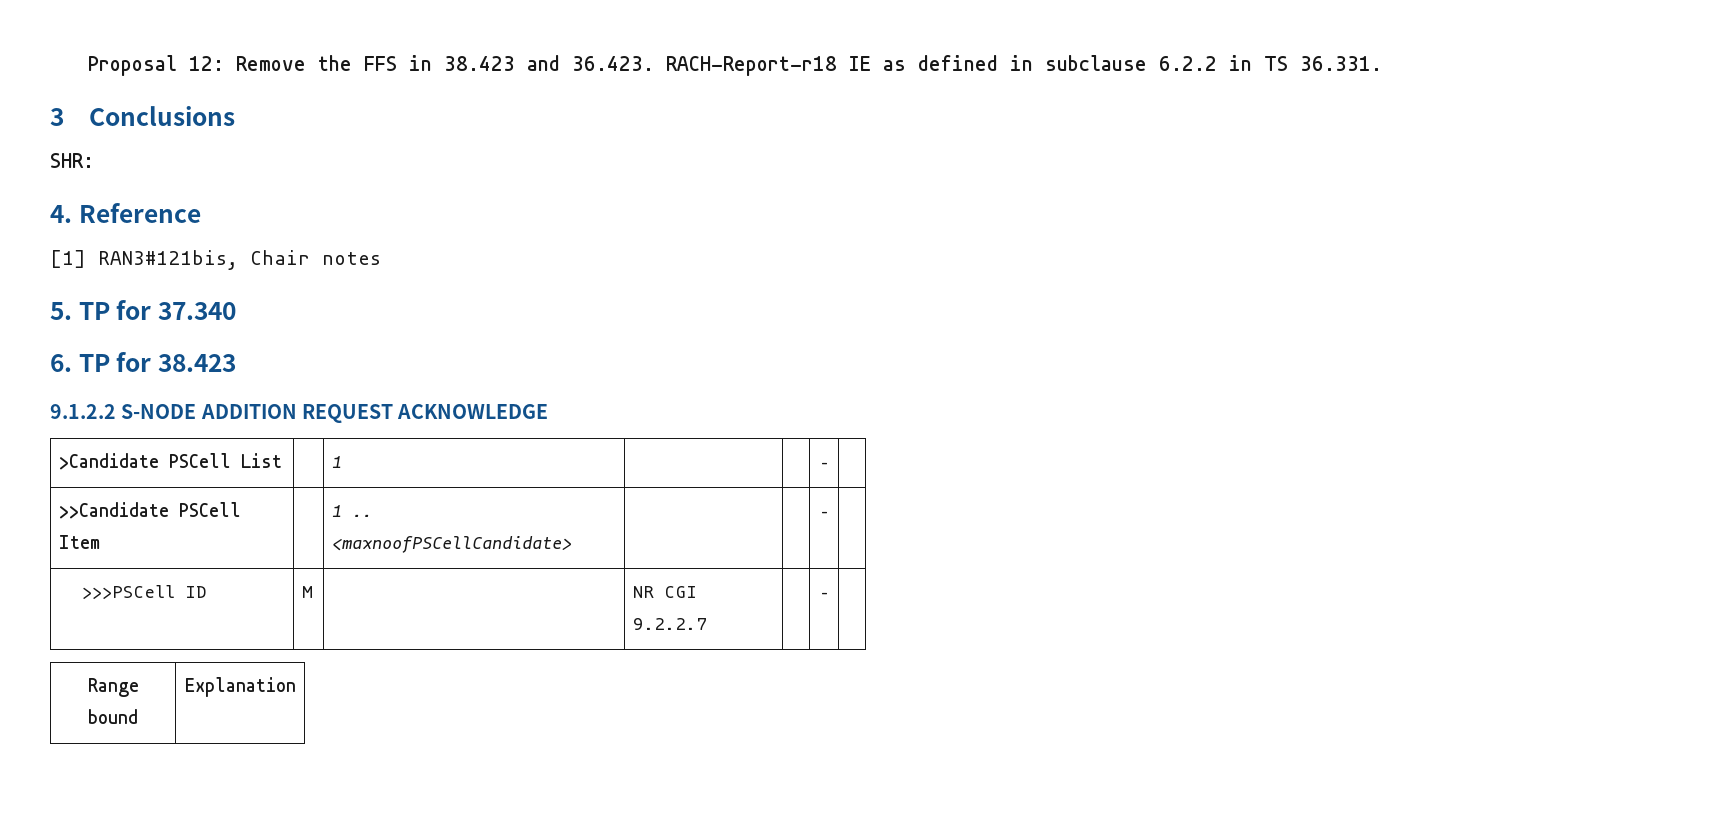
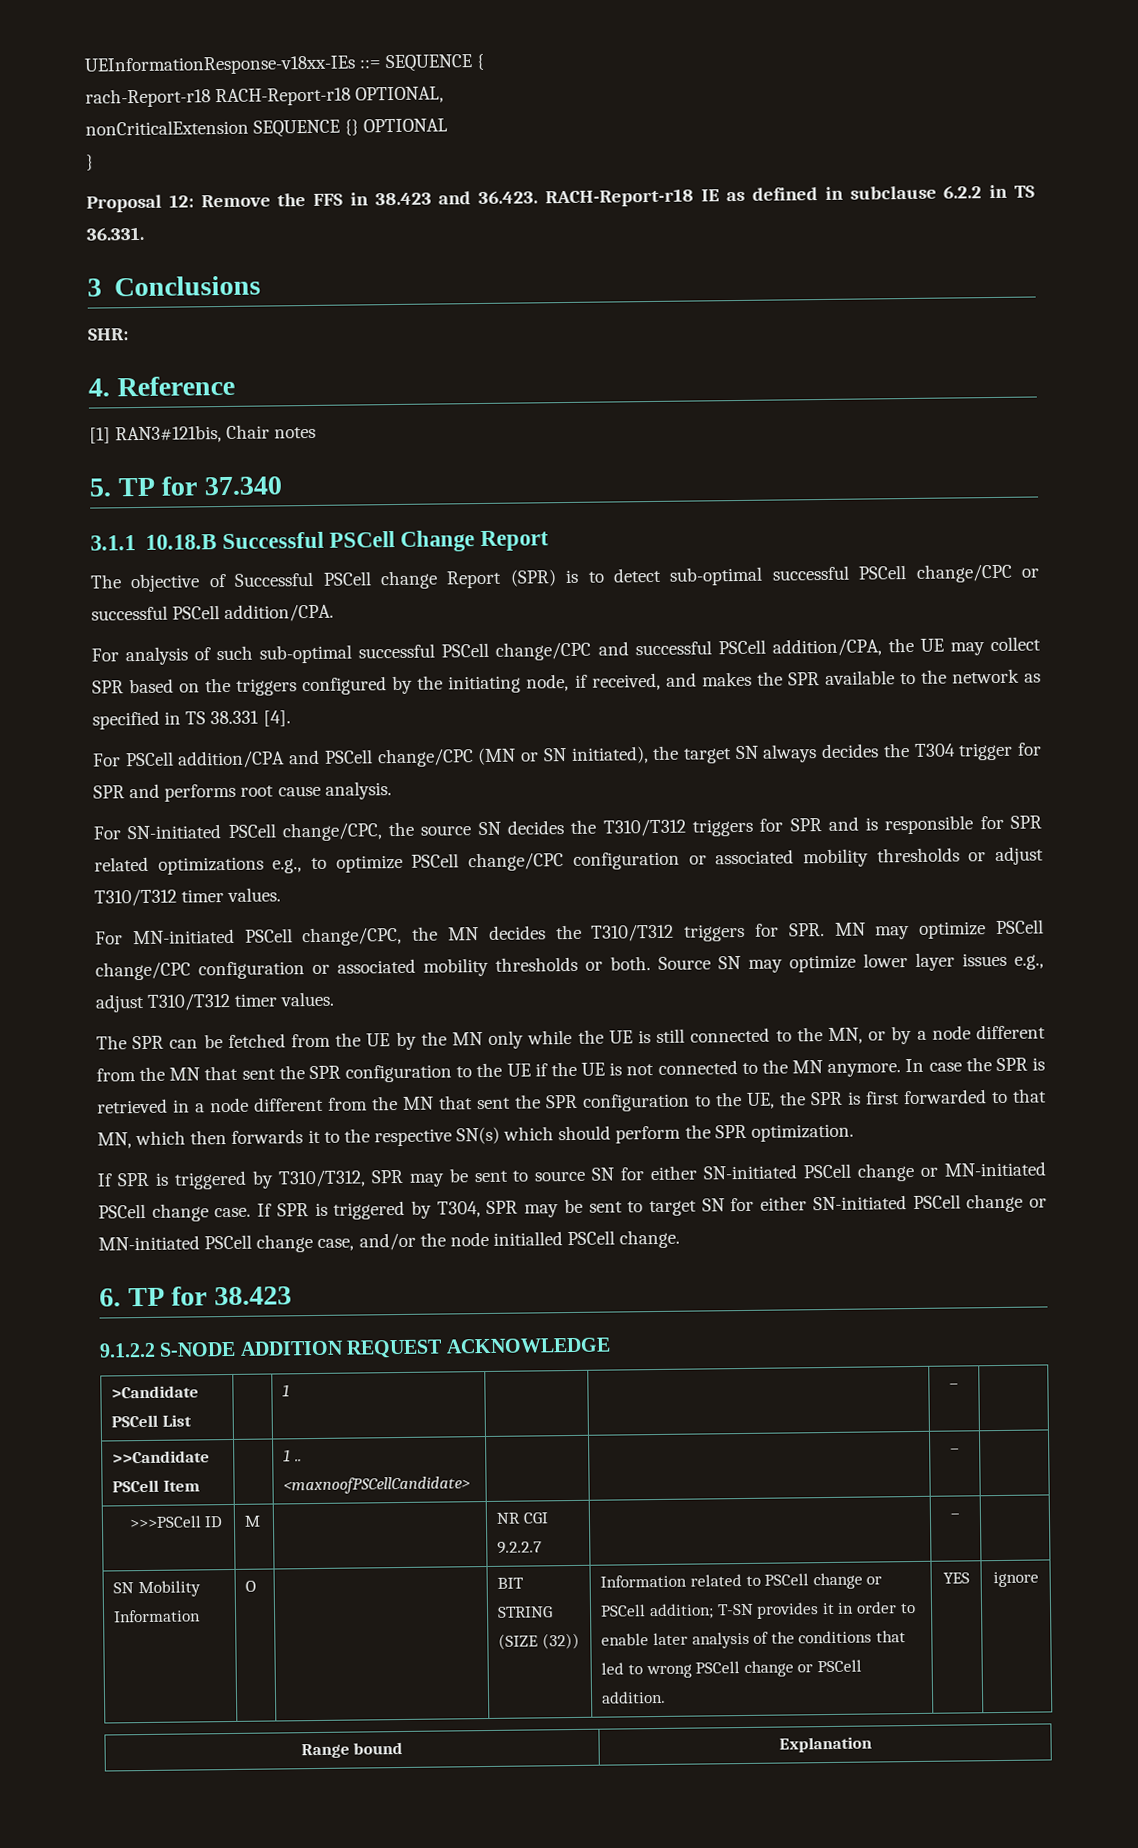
(87, 65) none -> [84,53,486,76] [85,86,445,108] [85,118,449,138] [85,154,94,171] UEInformationResponse-v18xx-IEs ::= SEQUENCE { // rach-Report-r18 RACH-Report-r18 OPTIONAL, // nonCriticalExtension SEQUENCE {} OPTIONAL // } //
(236, 311) none -> [90,530,549,552] [90,563,1039,593] [91,603,335,623] [91,636,1042,666] [92,668,1041,696] [92,710,291,730] [92,742,1042,769] [93,781,392,802] [93,815,1042,842] [94,846,1045,875] [94,887,282,907] [95,919,1044,947] [95,952,1044,981] [95,991,335,1013] [96,1024,1047,1051] [96,1057,1045,1083] [97,1088,1047,1114] [97,1123,854,1149] [97,1161,1046,1190] [98,1193,1047,1222] [98,1229,681,1253] // 3.1.1 10.18.B Successful PSCell Change Report // The objective of Successful PSCell change Report (SPR) is to detect sub-optimal successful PSCell change/CPC or successful PSCell addition/CPA. // For analysis of such sub-optimal successful PSCell change/CPC and successful PSCell addition/CPA, the UE may collect SPR based on the triggers configured by the initiating node, if received, and makes the SPR available to the network as specified in TS 38.331 [4]. // For PSCell addition/CPA and PSCell change/CPC (MN or SN initiated), the target SN always decides the T304 trigger for SPR and performs root cause analysis. // For SN-initiated PSCell change/CPC, the source SN decides the T310/T312 triggers for SPR and is responsible for SPR related optimizations e.g., to optimize PSCell change/CPC configuration or associated mobility thresholds or adjust T310/T312 timer values. // For MN-initiated PSCell change/CPC, the MN decides the T310/T312 triggers for SPR. MN may optimize PSCell change/CPC configuration or associated mobility thresholds or both. Source SN may optimize lower layer issues e.g., adjust T310/T312 timer values. // The SPR can be fetched from the UE by the MN only while the UE is still connected to the MN, or by a node different from the MN that sent the SPR configuration to the UE if the UE is not connected to the MN anymore. In case the SPR is retrieved in a node different from the MN that sent the SPR configuration to the UE, the SPR is first forwarded to that MN, which then forwards it to the respective SN(s) which should perform the SPR optimization. // If SPR is triggered by T310/T312, SPR may be sent to source SN for either SN-initiated PSCell change or MN-initiated PSCell change case. If SPR is triggered by T304, SPR may be sent to target SN for either SN-initiated PSCell change or MN-initiated PSCell change case, and/or the node initialled PSCell change.
(830, 595) none -> [113,1580,202,1598] [113,1609,202,1623] [245,1580,257,1592] [497,1577,525,1589] [497,1606,554,1618] [498,1632,581,1650] [600,1572,883,1590] [600,1601,916,1620] [601,1630,906,1649] [601,1659,862,1679] [601,1690,667,1704] [942,1572,970,1584] [992,1571,1039,1588] // SN Mobility Information | O | | BIT STRING (SIZE (32)) | Information related to PSCell change or PSCell addition; T-SN provides it in order to enable later analysis of the conditions that led to wrong PSCell change or PSCell addition. | YES | ignore

